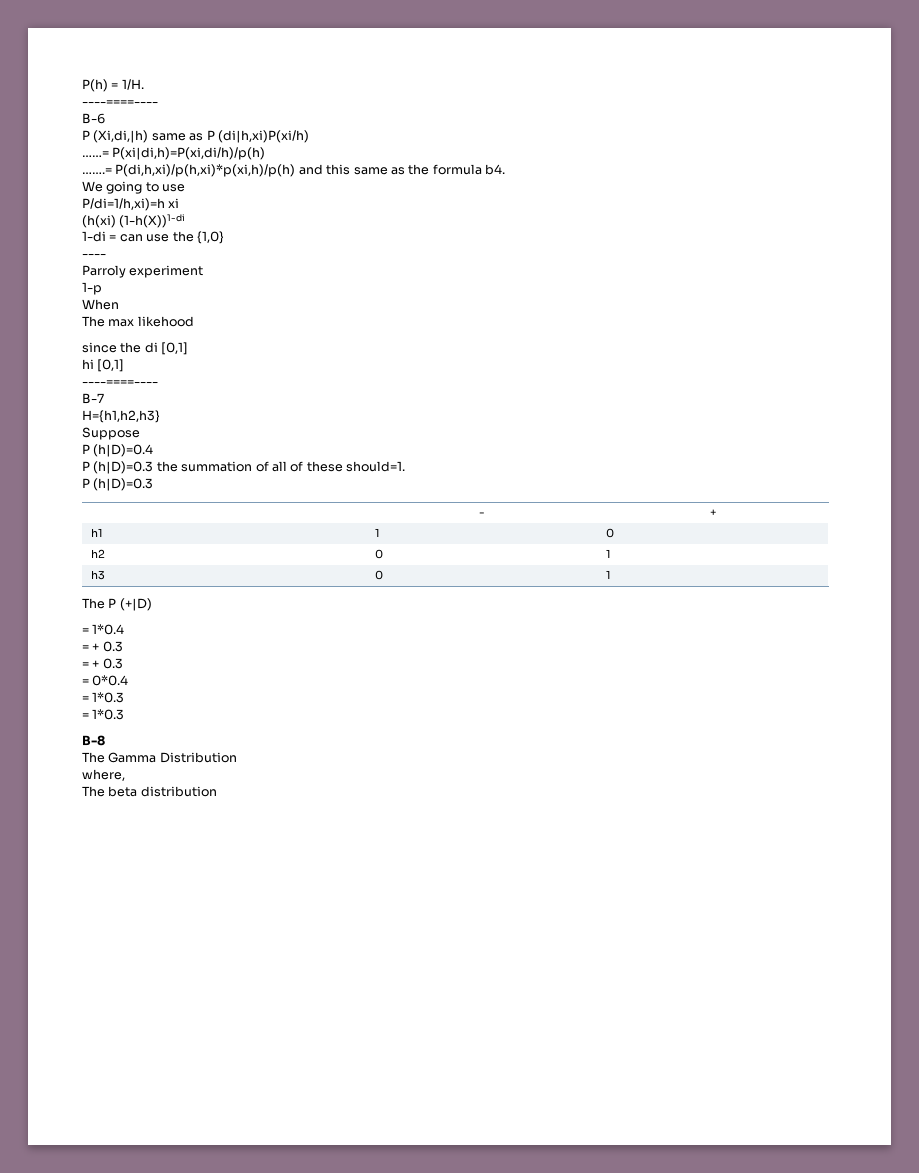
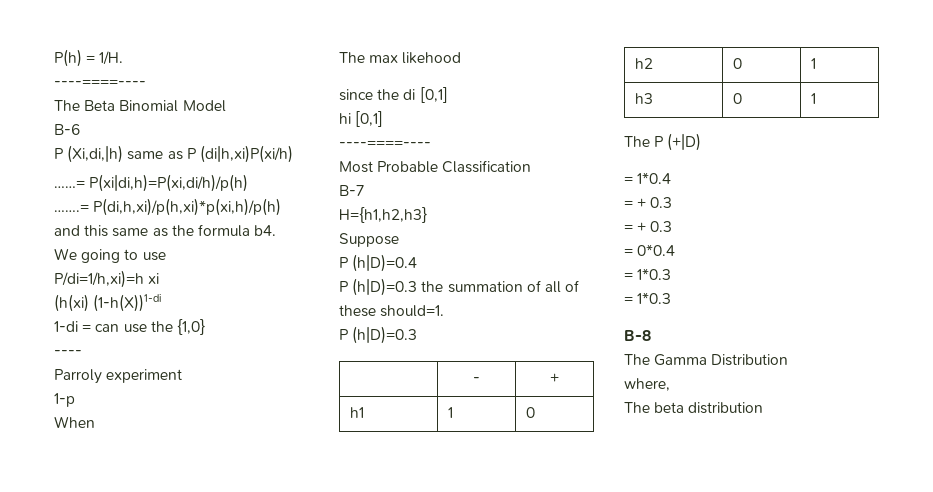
(158, 103) none -> [54,100,226,112] // The Beta Binomial Model
(158, 383) none -> [339,160,532,173] // Most Probable Classification

